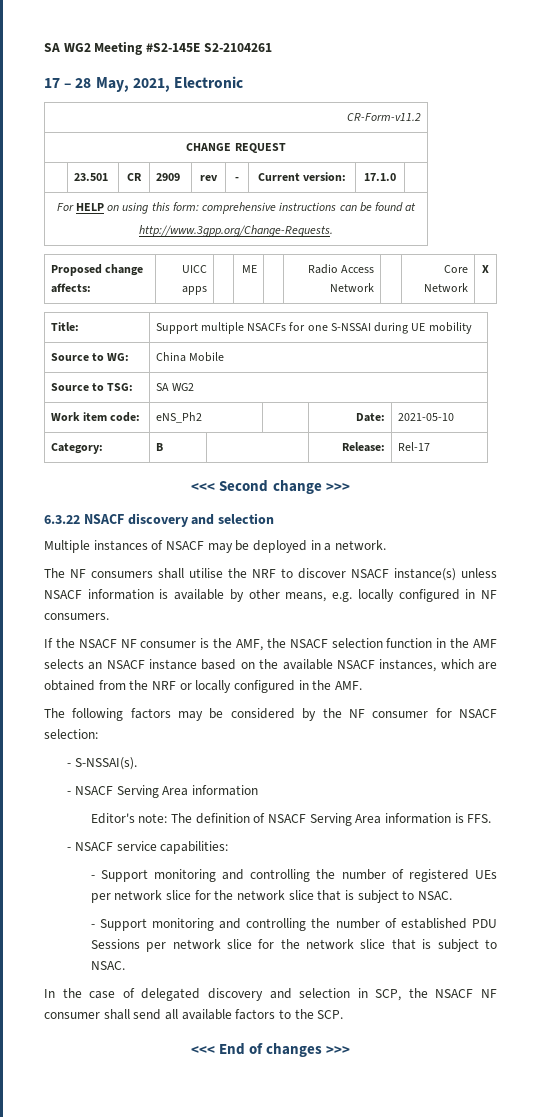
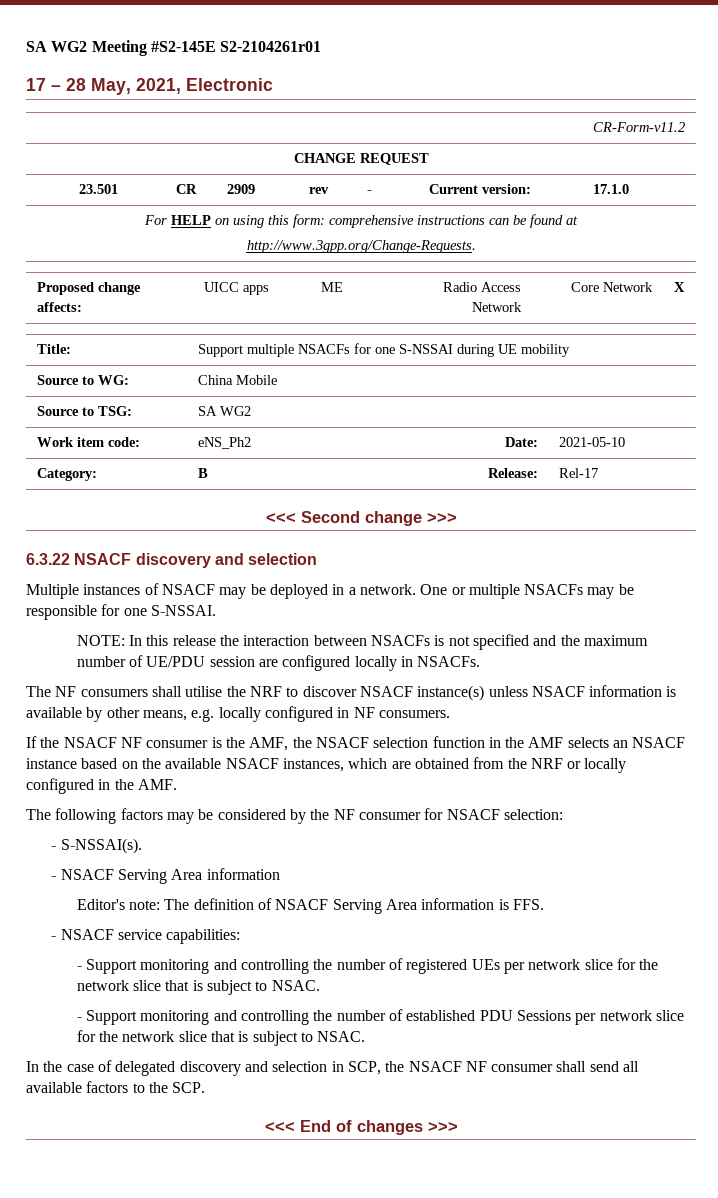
[203,43,272,52] S2-2104261 -> [220,41,322,52] S2-2104261r01
(386, 545) none -> [420,584,634,599] [26,604,216,620] [76,634,648,650] [76,655,481,671] One or multiple NSACFs may be responsible for one S-NSSAI. // NOTE: In this release the interaction between NSACFs is not specified and the maximum number of UE/PDU session are configured locally in NSACFs.

